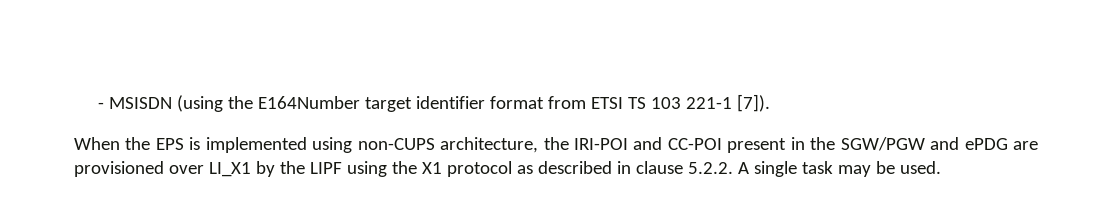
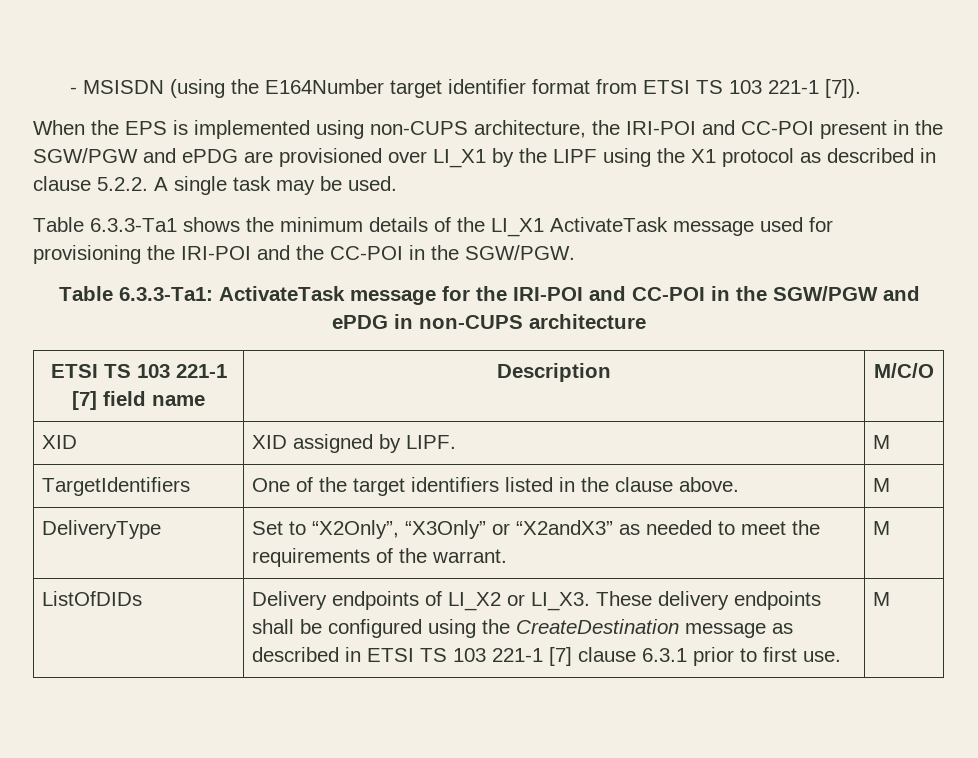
(941, 167) none -> [33,217,833,237] [33,245,575,264] [58,286,920,305] [332,314,646,329] [50,364,227,378] [72,391,205,410] [497,363,611,382] [874,363,934,378] [42,435,78,449] [252,434,457,453] [873,435,891,449] [42,477,191,496] [252,477,740,496] [873,478,891,492] [42,520,162,539] [252,520,821,539] [252,548,508,567] [873,521,891,535] [42,591,143,606] [252,591,822,611] [252,619,794,638] [252,647,842,666] [873,592,891,606] // Table 6.3.3-Ta1 shows the minimum details of the LI_X1 ActivateTask message used for provisioning the IRI-POI and the CC-POI in the SGW/PGW. // Table 6.3.3-Ta1: ActivateTask message for the IRI-POI and CC-POI in the SGW/PGW and ePDG in non-CUPS architecture // ETSI TS 103 221-1 [7] field name | Description | M/C/O // XID | XID assigned by LIPF. | M // TargetIdentifiers | One of the target identifiers listed in the clause above. | M // DeliveryType | Set to “X2Only”, “X3Only” or “X2andX3” as needed to meet the requirements of the warrant. | M // ListOfDIDs | Delivery endpoints of LI_X2 or LI_X3. These delivery endpoints shall be configured using the CreateDestination message as described in ETSI TS 103 221-1 [7] clause 6.3.1 prior to first use. | M

